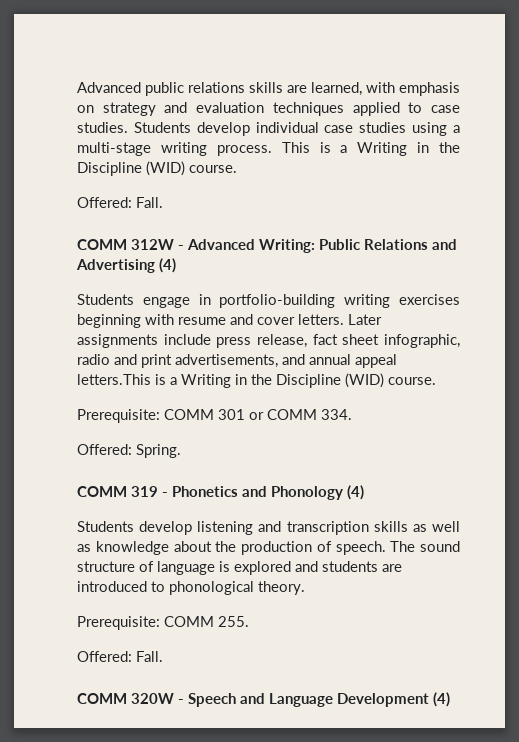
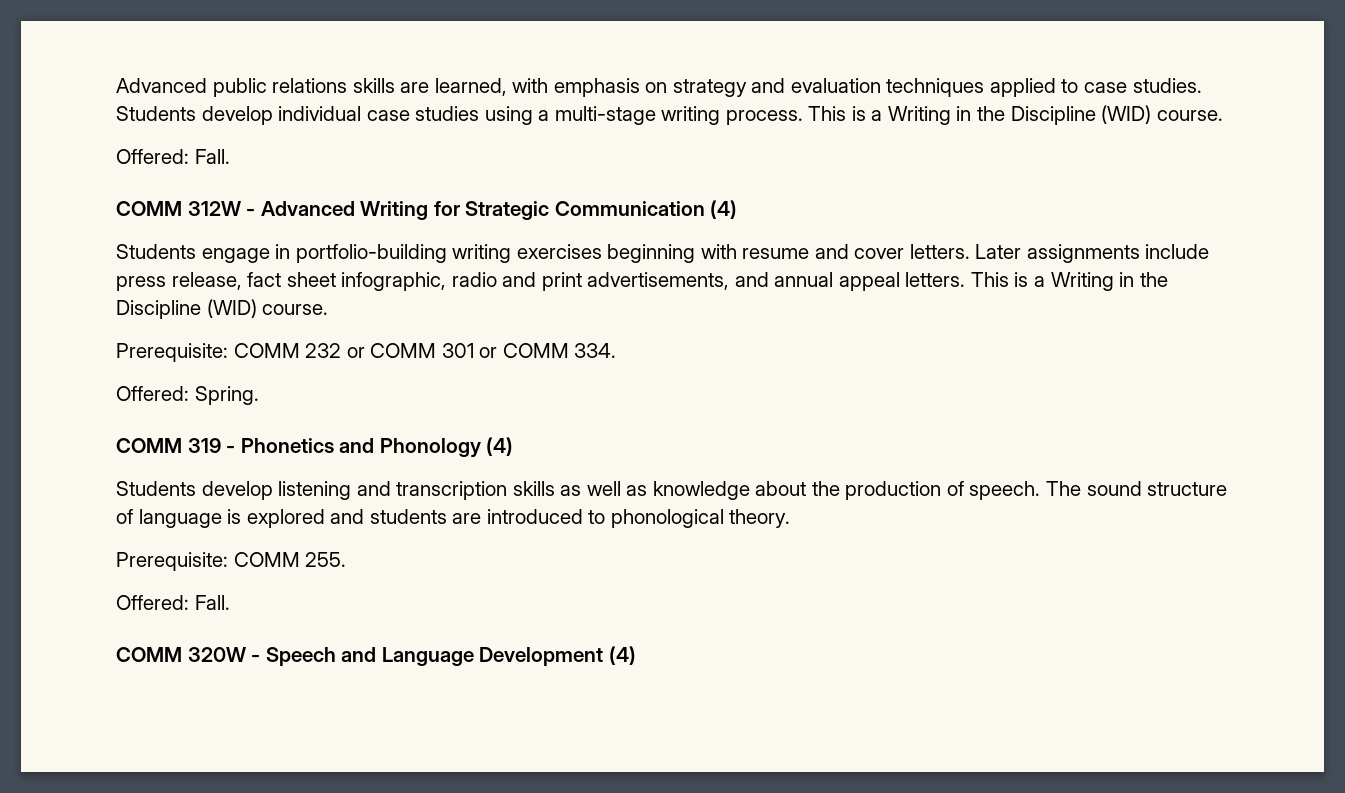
[259,239,457,253] [76,259,155,273] Writing: Public Relations and Advertising -> [360,201,705,220] Writing for Strategic Communication
[77,374,151,385] letters.This -> [905,272,1009,287] letters. This
(214, 414) none -> [305,343,437,358] 232 or COMM

